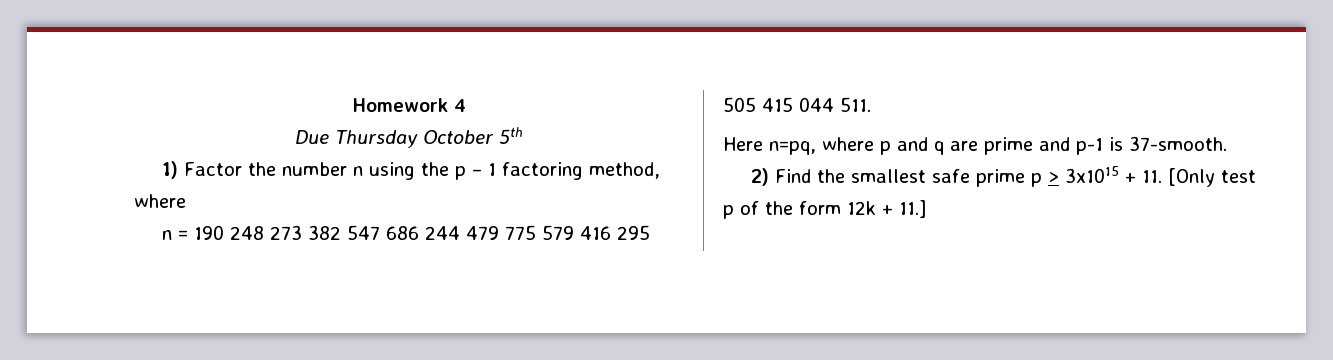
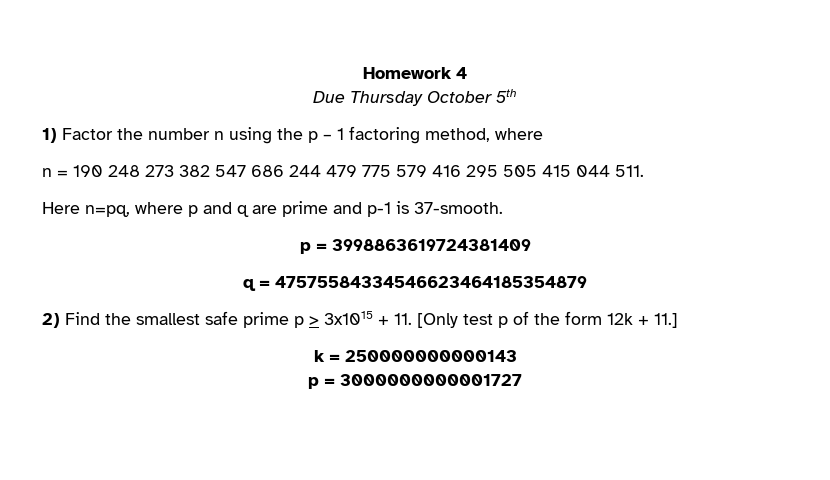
(1227, 143) none -> [299,239,531,254] [243,276,587,291] // p = 3998863619724381409 // q = 47575584334546623464185354879
(927, 209) none -> [313,350,517,362] [308,374,522,389] // k = 250000000000143 // p = 3000000000001727

